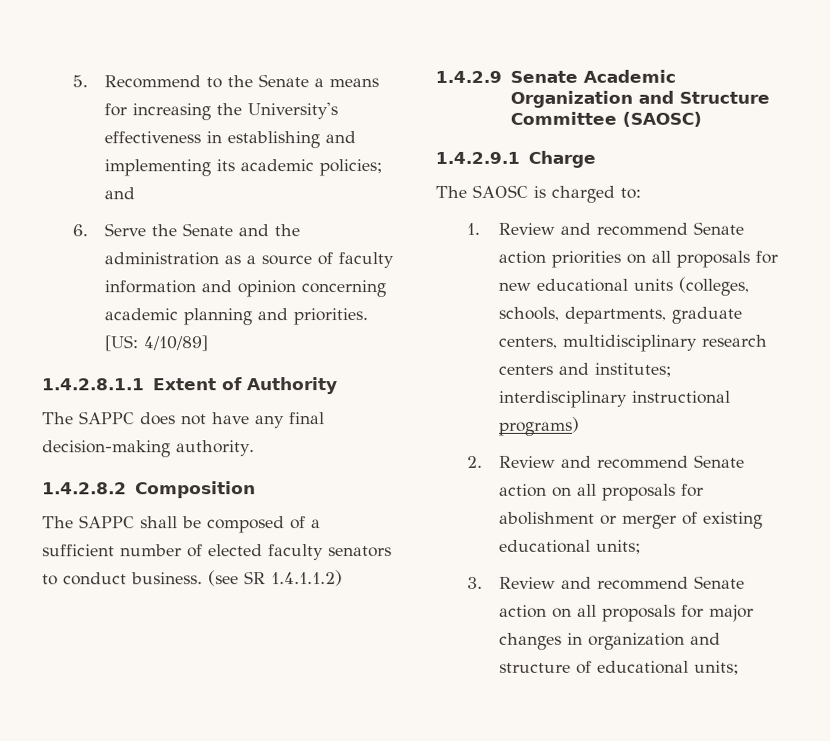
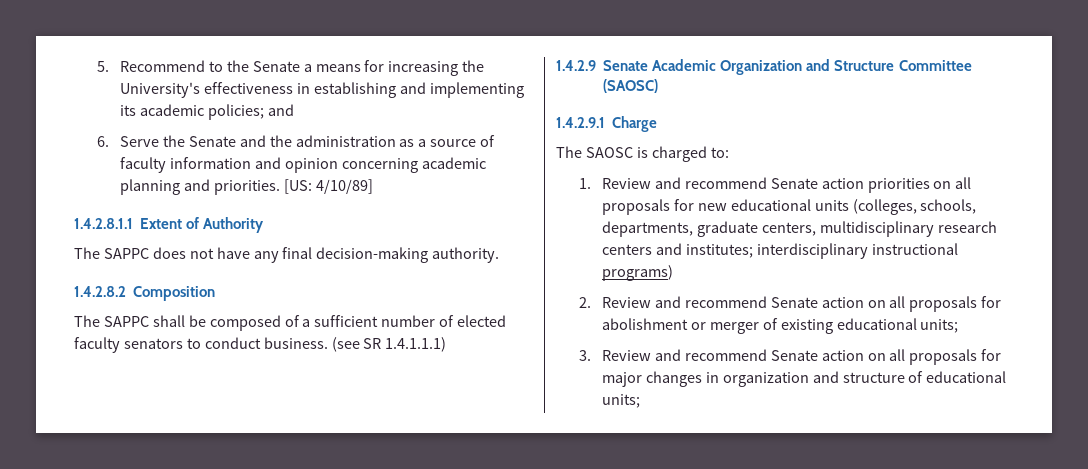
[271,570,343,587] 1.4.1.1.2) -> [385,337,447,352] 1.4.1.1.1)

